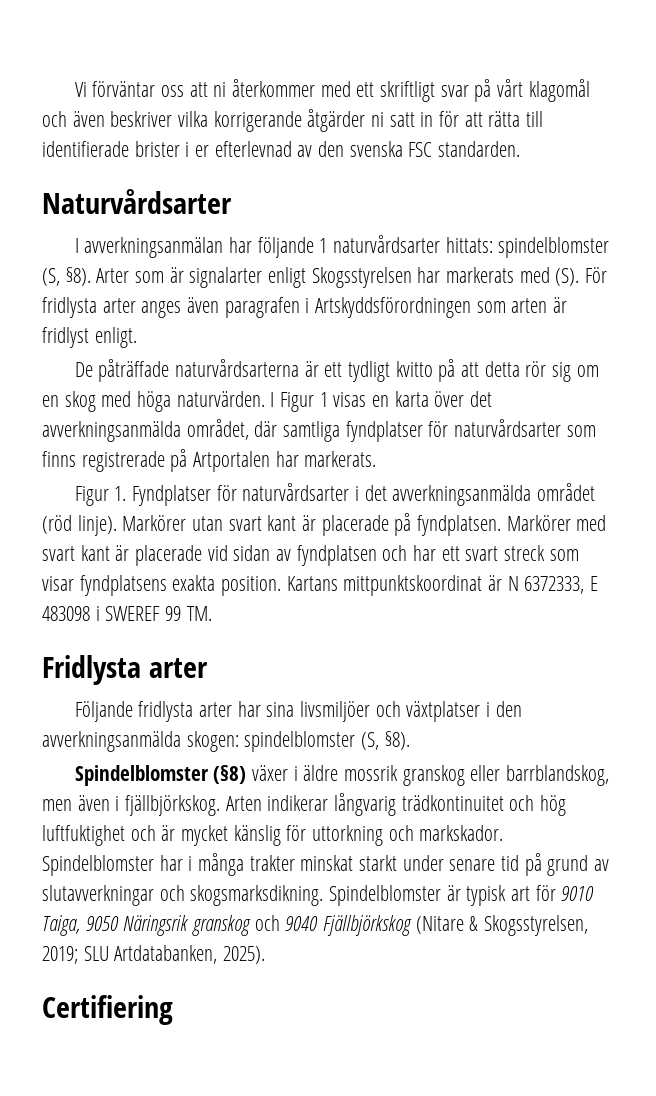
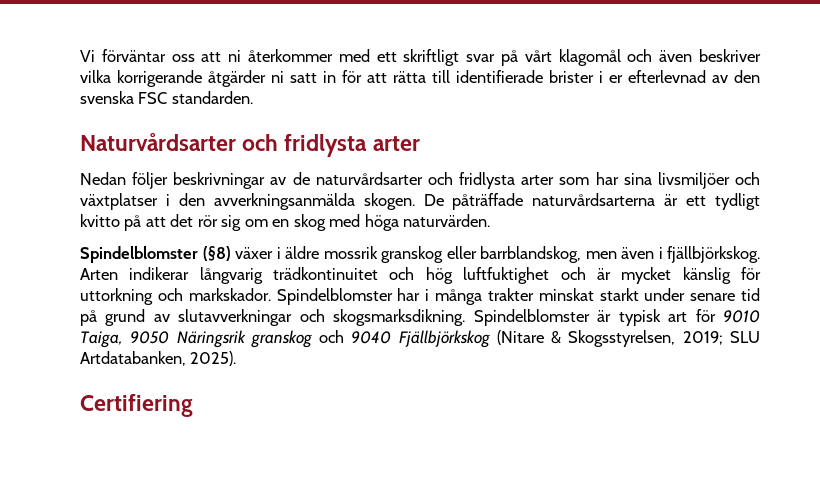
[74,235,610,258] [42,267,608,288] [42,297,568,318] [42,327,137,348] // I avverkningsanmälan har följande 1 naturvårdsarter hittats: spindelblomster (S, §8). Arter som är signalarter enligt Skogsstyrelsen har markerats med (S). För fridlysta arter anges även paragrafen i Artskyddsförordningen som arten är fridlyst enligt. // -> [242,134,420,157] [80,172,761,189] [80,193,415,210] och fridlysta arter // Nedan följer beskrivningar av de naturvårdsarter och fridlysta arter som har sina livsmiljöer och växtplatser i den avverkningsanmälda skogen.
[484,361,520,377] detta -> [170,214,194,227] det
[270,391,493,412] [42,419,596,442] [42,449,377,472] [74,483,596,506] [42,513,607,536] [42,545,579,566] [42,575,599,596] [42,606,212,621] [42,655,208,685] [74,701,522,722] [42,731,410,752] I Figur 1 visas en karta över det avverkningsanmälda området, där samtliga fyndplatser för naturvårdsarter som finns registrerade på Artportalen har markerats. // Figur 1. Fyndplatser för naturvårdsarter i det avverkningsanmälda området (röd linje). Markörer utan svart kant är placerade på fyndplatsen. Markörer med svart kant är placerade vid sidan av fyndplatsen och har ett svart streck som visar fyndplatsens exakta position. Kartans mittpunktskoordinat är N 6372333, E 483098 i SWEREF 99 TM. // Fridlysta arter // Följande fridlysta arter har sina livsmiljöer och växtplatser i den avverkningsanmälda skogen: spindelblomster (S, §8). -> (491, 220) none

